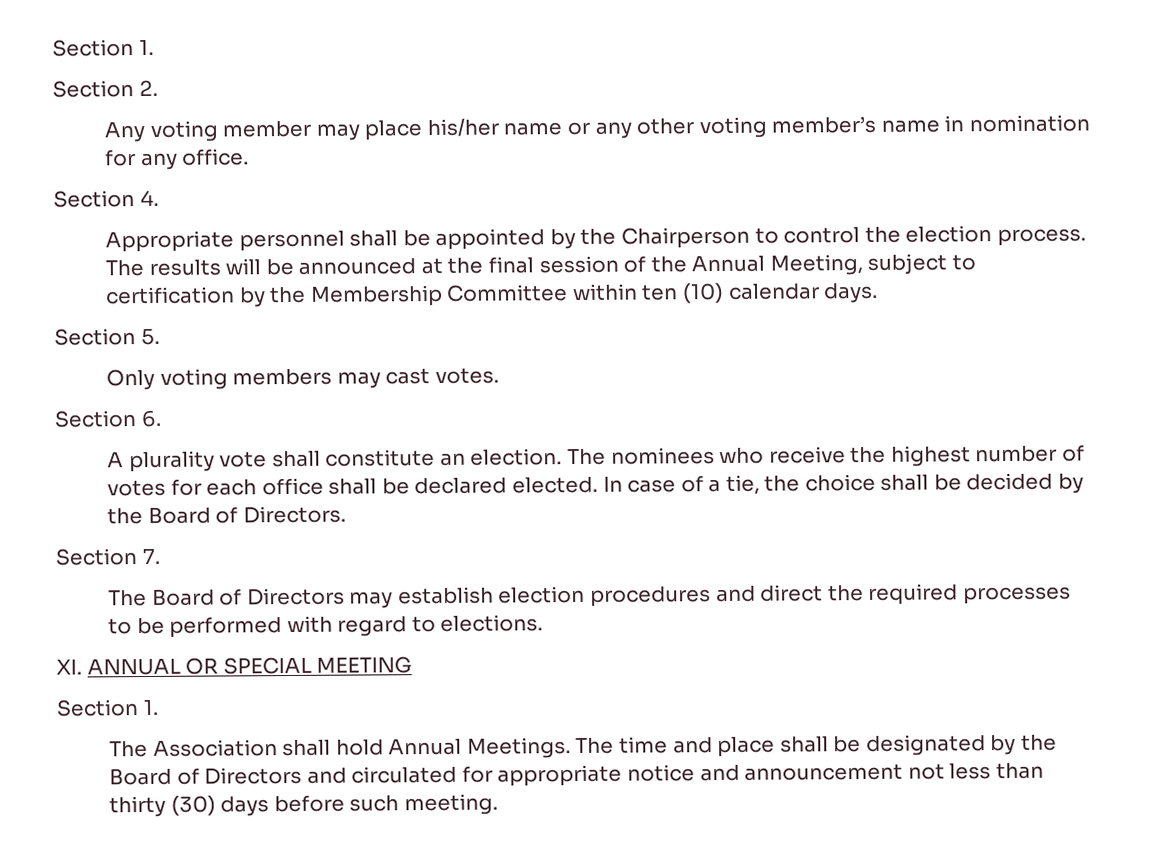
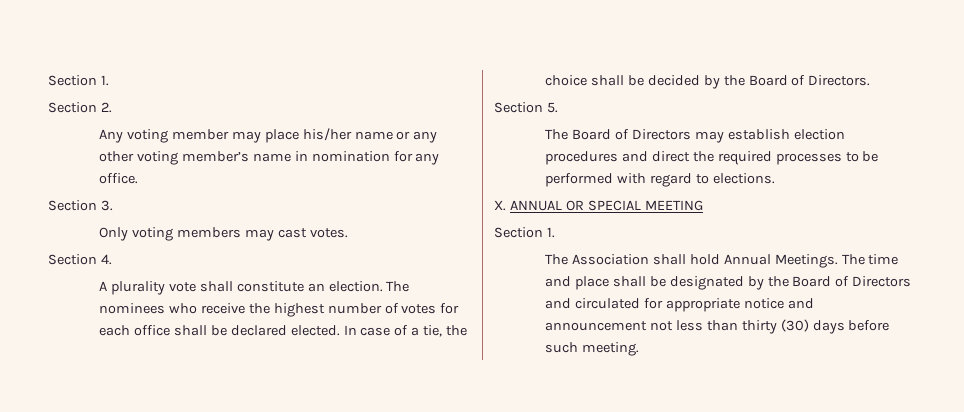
[139,189,159,207] [105,225,1086,253] [105,253,976,277] [105,282,879,308] [54,328,160,346] 4. // Appropriate personnel shall be appointed by the Chairperson to control the election process. The results will be announced at the final session of the Annual Meeting, subject to certification by the Membership Committee within ten (10) calendar days. // Section 5. -> [100,200,113,211] 3.
[140,409,161,428] 6. -> [100,254,112,265] 4.
[141,548,160,565] 7. -> [546,102,558,113] 5.
[56,659,82,675] XI. -> [494,200,506,211] X.

